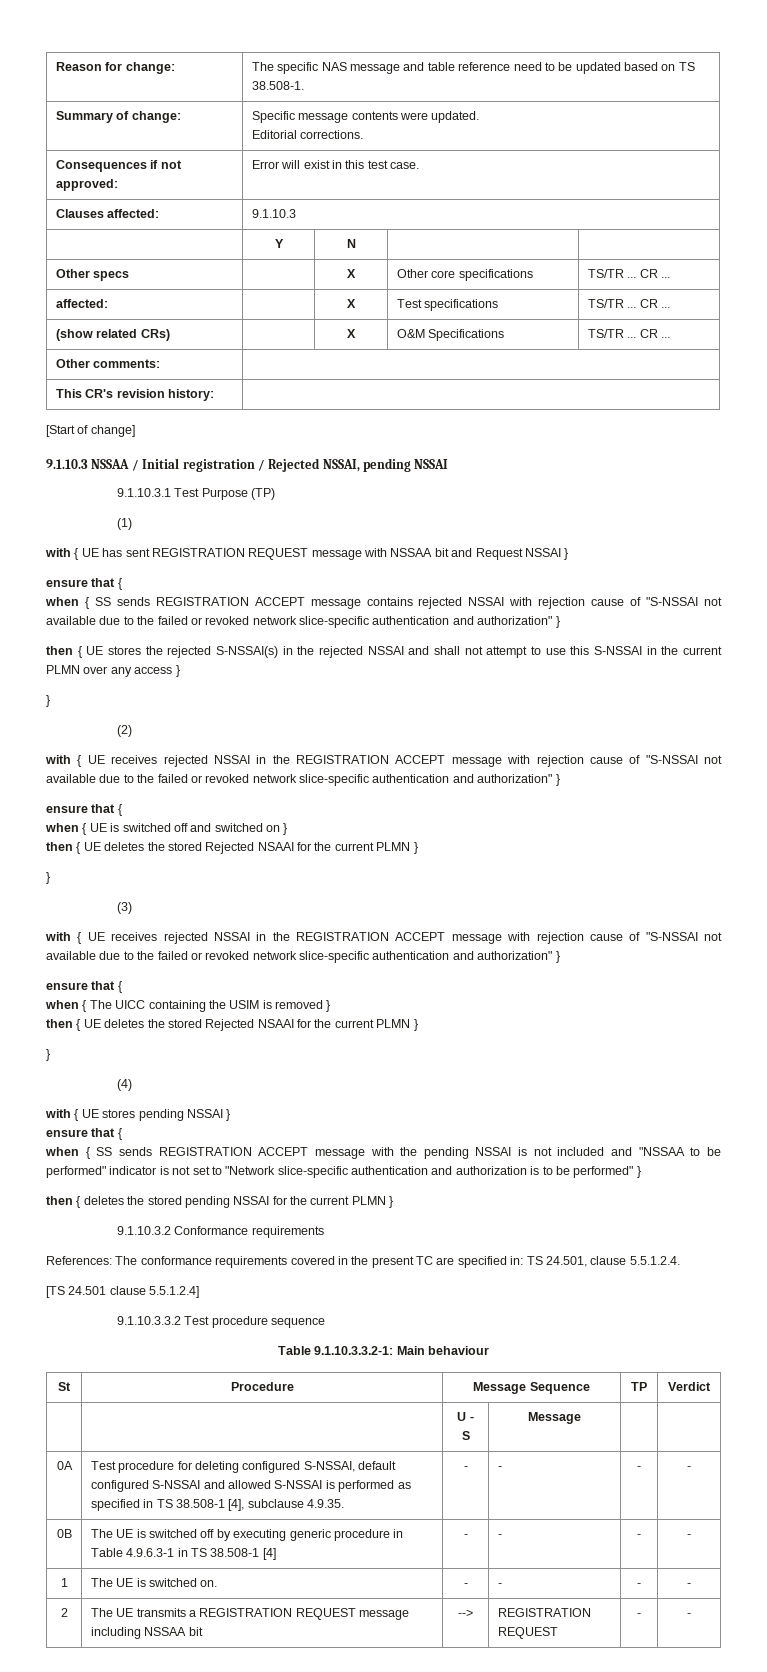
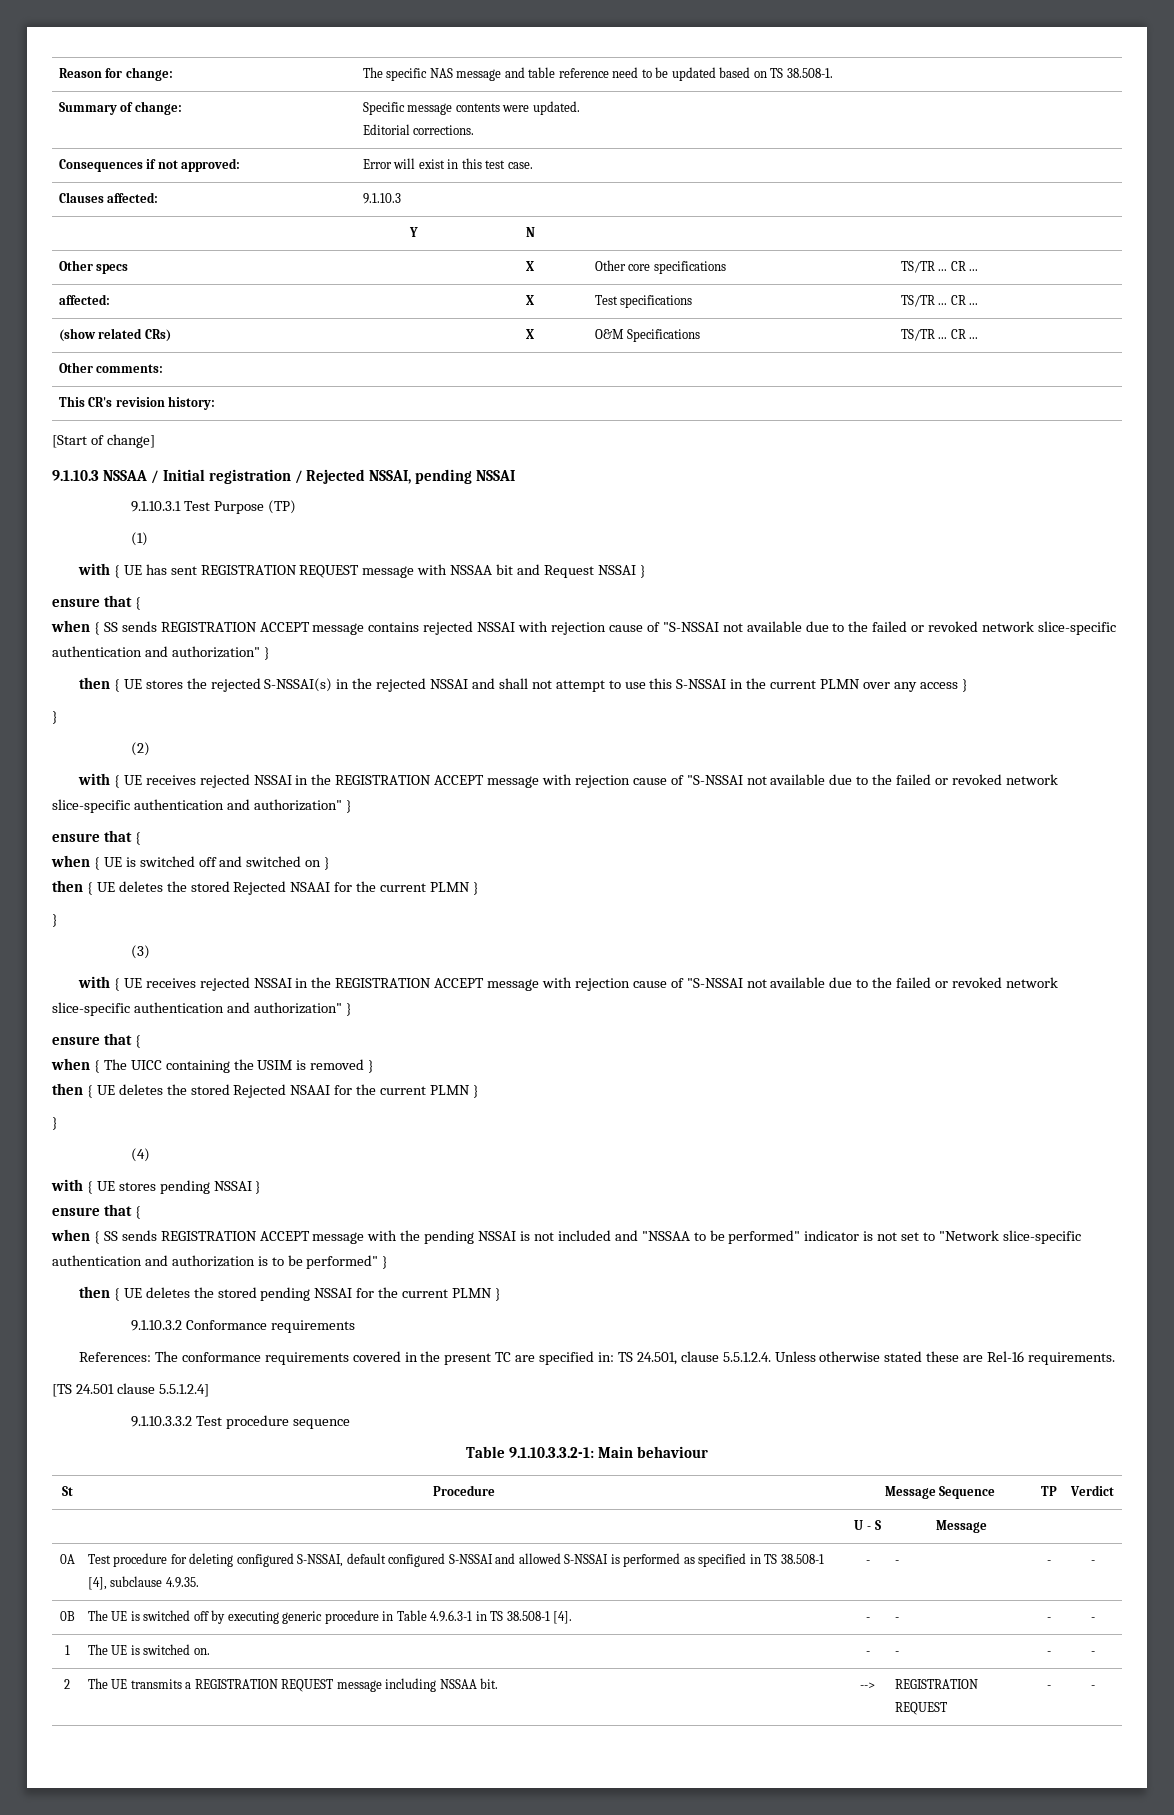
(81, 1202) none -> [123,1288,142,1298] UE
(680, 1260) none -> [774,1351,1116,1365] Unless otherwise stated these are Rel-16 requirements.
[262,1548,276,1560] [4] -> [553,1611,573,1624] [4].
[188,1627,203,1636] bit -> [480,1678,499,1689] bit.

